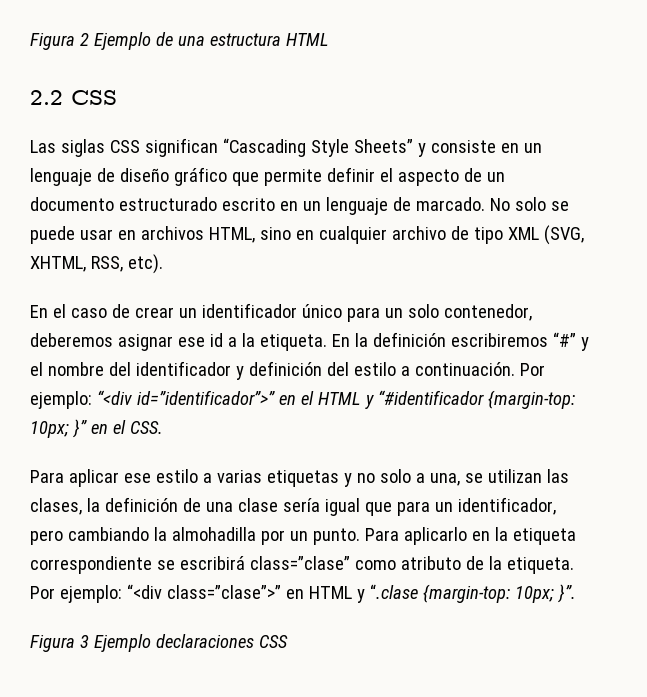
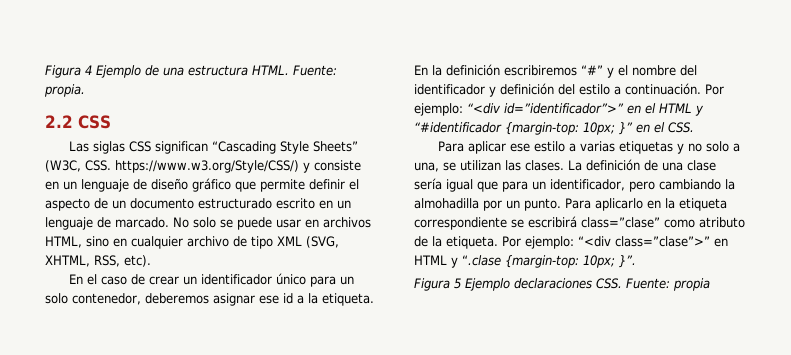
[30,33,89,50] Figura 2 -> [45,65,92,78] Figura 4
[285,33,329,46] HTML -> [252,65,337,76] [44,84,85,97] HTML. Fuente: propia.
(413, 146) none -> [45,160,299,173] (W3C, CSS. https://www.w3.org/Style/CSS/)
[30,498,100,515] clases, la -> [525,160,582,171] clases. La
[79,635,89,648] 3 -> [454,278,461,289] 5
[258,635,288,648] CSS -> [596,278,710,291] CSS. Fuente: propia

